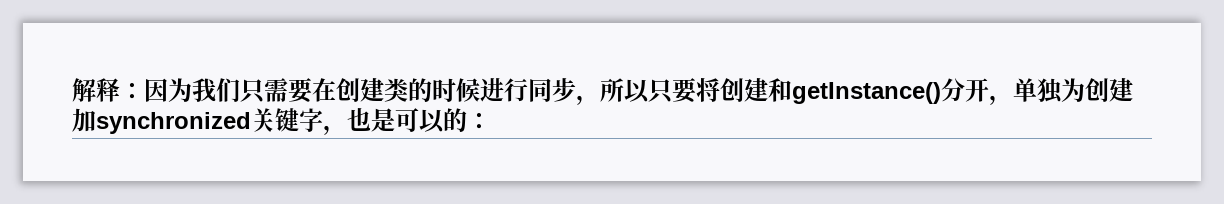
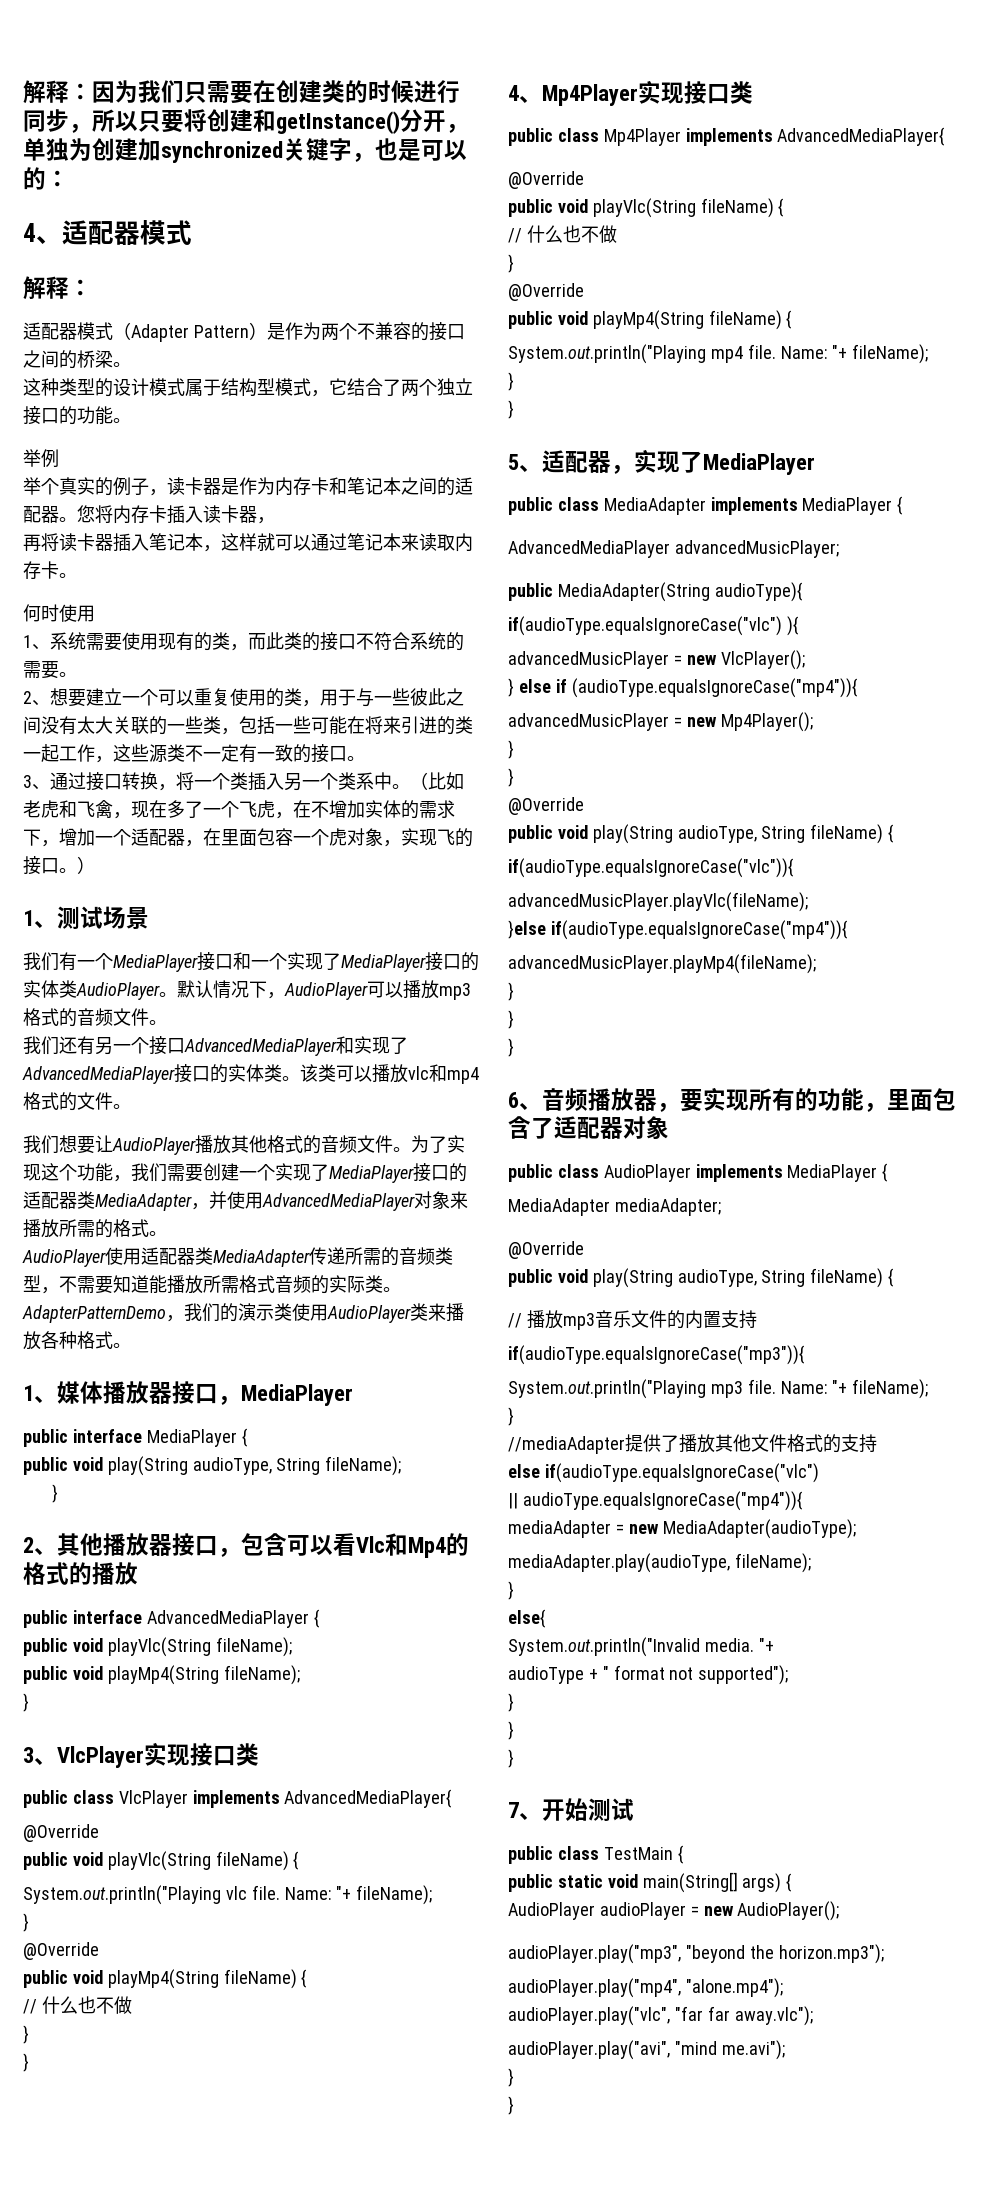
(491, 121) none -> [23,220,192,245] [23,276,92,300] [23,322,465,342] [23,350,131,369] [23,378,473,397] [23,406,131,425] [23,449,59,468] [23,477,473,496] [23,505,275,524] [23,533,473,552] [23,561,77,579] [23,604,95,622] [23,632,464,651] [23,661,77,679] [23,688,464,707] [23,716,473,735] [23,744,365,763] [23,772,464,791] [23,800,455,819] [23,828,473,847] [23,856,95,875] [23,906,149,929] [23,952,479,972] [23,980,471,1000] [23,1008,167,1027] [23,1036,408,1056] [22,1064,479,1084] [23,1092,131,1111] [23,1135,465,1155] [23,1163,467,1183] [23,1191,468,1211] [23,1219,167,1238] [22,1247,453,1267] [23,1275,401,1294] [22,1303,464,1323] [23,1331,131,1350] [23,1381,353,1406] [23,1428,248,1447] [23,1456,402,1476] [51,1484,58,1503] [23,1533,469,1558] [23,1562,138,1585] [23,1609,320,1628] [23,1637,292,1657] [23,1665,300,1685] [23,1693,29,1712] [23,1742,259,1768] [23,1789,453,1808] [23,1824,99,1842] [23,1851,300,1871] [23,1885,433,1905] [23,1913,29,1932] [23,1942,99,1960] [23,1969,308,1989] [23,1996,132,2014] [23,2025,29,2044] [23,2053,29,2072] [508,80,753,106] [508,127,946,146] [508,171,584,189] [508,198,785,218] [508,225,617,243] [508,254,514,273] [508,283,584,301] [508,310,793,330] [508,344,929,364] [508,372,514,391] [508,400,514,419] [508,449,815,475] [508,496,904,515] [508,540,839,558] [508,582,803,602] [508,616,799,636] [508,650,805,670] [508,678,858,698] [508,712,813,732] [508,740,514,759] [508,768,514,787] [508,797,584,815] [508,824,895,844] [508,858,794,878] [508,892,808,912] [508,920,848,940] [508,954,816,974] [508,982,514,1001] [508,1010,514,1029] [508,1038,514,1057] [508,1087,956,1112] [508,1116,669,1139] [508,1163,889,1182] [508,1198,721,1216] [508,1241,584,1259] [508,1268,895,1288] [508,1310,757,1330] [508,1345,805,1365] [508,1379,929,1399] [508,1407,514,1426] [508,1434,877,1454] [508,1463,819,1483] [508,1491,803,1511] [508,1519,856,1539] [508,1553,811,1573] [508,1581,514,1600] [508,1609,546,1628] [508,1637,774,1657] [508,1665,789,1685] [508,1693,514,1712] [508,1721,514,1740] [508,1749,514,1768] [508,1798,634,1821] [508,1845,684,1864] [508,1872,793,1893] [508,1901,840,1921] [508,1944,884,1964] [508,1978,783,1998] [508,2006,813,2026] [508,2040,785,2060] [508,2068,514,2087] [508,2096,514,2115] // 4、适配器模式 // 解释： // 适配器模式（Adapter Pattern）是作为两个不兼容的接口之间的桥梁。 // 这种类型的设计模式属于结构型模式，它结合了两个独立接口的功能。 // 举例 // 举个真实的例子，读卡器是作为内存卡和笔记本之间的适配器。您将内存卡插入读卡器， // 再将读卡器插入笔记本，这样就可以通过笔记本来读取内存卡。 // 何时使用 // 1、系统需要使用现有的类，而此类的接口不符合系统的需要。 // 2、想要建立一个可以重复使用的类，用于与一些彼此之间没有太大关联的一些类，包括一些可能在将来引进的类一起工作，这些源类不一定有一致的接口。 // 3、通过接口转换，将一个类插入另一个类系中。（比如老虎和飞禽，现在多了一个飞虎，在不增加实体的需求下，增加一个适配器，在里面包容一个虎对象，实现飞的接口。） // 1、测试场景 // 我们有一个MediaPlayer接口和一个实现了MediaPlayer接口的实体类AudioPlayer。默认情况下，AudioPlayer可以播放mp3格式的音频文件。 // 我们还有另一个接口AdvancedMediaPlayer和实现了AdvancedMediaPlayer接口的实体类。该类可以播放vlc和mp4格式的文件。 // 我们想要让AudioPlayer播放其他格式的音频文件。为了实现这个功能，我们需要创建一个实现了MediaPlayer接口的适配器类MediaAdapter，并使用AdvancedMediaPlayer对象来播放所需的格式。 // AudioPlayer使用适配器类MediaAdapter传递所需的音频类型，不需要知道能播放所需格式音频的实际类。AdapterPatternDemo，我们的演示类使用AudioPlayer类来播放各种格式。 // 1、媒体播放器接口，MediaPlayer // public interface MediaPlayer { // public void play(String audioType, String fileName); // } // 2、其他播放器接口，包含可以看Vlc和Mp4的格式的播放 // public interface AdvancedMediaPlayer { // public void playVlc(String fileName); // public void playMp4(String fileName); // } // 3、VlcPlayer实现接口类 // public class VlcPlayer implements AdvancedMediaPlayer{ // @Override // public void playVlc(String fileName) { // System.out.println("Playing vlc file. Name: "+ fileName); // } // @Override // public void playMp4(String fileName) { // // 什么也不做 // } // } // 4、Mp4Player实现接口类 // public class Mp4Player implements AdvancedMediaPlayer{ // @Override // public void playVlc(String fileName) { // // 什么也不做 // } // @Override // public void playMp4(String fileName) { // System.out.println("Playing mp4 file. Name: "+ fileName); // } // } // 5、适配器，实现了MediaPlayer // public class MediaAdapter implements MediaPlayer { // AdvancedMediaPlayer advancedMusicPlayer; // public MediaAdapter(String audioType){ // if(audioType.equalsIgnoreCase("vlc") ){ // advancedMusicPlayer = new VlcPlayer(); // } else if (audioType.equalsIgnoreCase("mp4")){ // advancedMusicPlayer = new Mp4Player(); // } // } // @Override // public void play(String audioType, String fileName) { // if(audioType.equalsIgnoreCase("vlc")){ // advancedMusicPlayer.playVlc(fileName); // }else if(audioType.equalsIgnoreCase("mp4")){ // advancedMusicPlayer.playMp4(fileName); // } // } // } // 6、音频播放器，要实现所有的功能，里面包含了适配器对象 // public class AudioPlayer implements MediaPlayer { // MediaAdapter mediaAdapter; // @Override // public void play(String audioType, String fileName) { // // 播放mp3音乐文件的内置支持 // if(audioType.equalsIgnoreCase("mp3")){ // System.out.println("Playing mp3 file. Name: "+ fileName); // } // //mediaAdapter提供了播放其他文件格式的支持 // else if(audioType.equalsIgnoreCase("vlc") // || audioType.equalsIgnoreCase("mp4")){ // mediaAdapter = new MediaAdapter(audioType); // mediaAdapter.play(audioType, fileName); // } // else{ // System.out.println("Invalid media. "+ // audioType + " format not supported"); // } // } // } // 7、开始测试 // public class TestMain { // public static void main(String[] args) { // AudioPlayer audioPlayer = new AudioPlayer(); // audioPlayer.play("mp3", "beyond the horizon.mp3"); // audioPlayer.play("mp4", "alone.mp4"); // audioPlayer.play("vlc", "far far away.vlc"); // audioPlayer.play("avi", "mind me.avi"); // } // }

